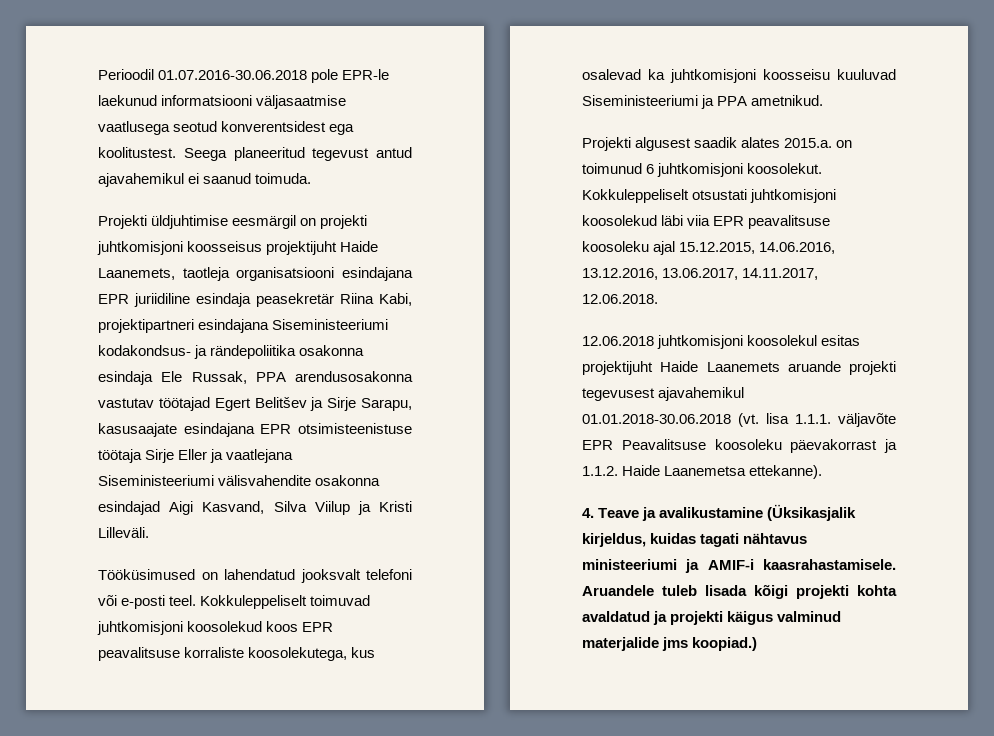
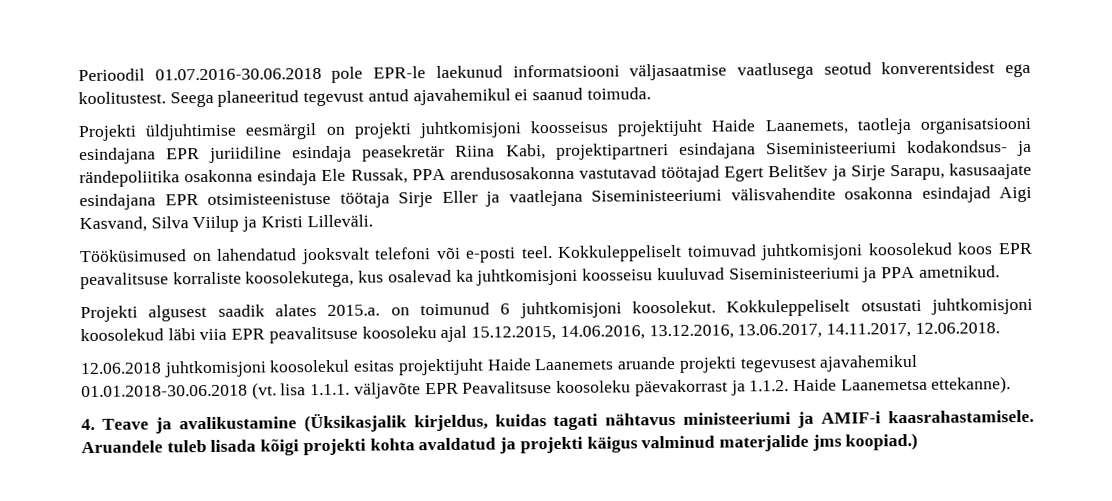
[98,398,154,408] vastutav -> [579,166,658,179] vastutavad

